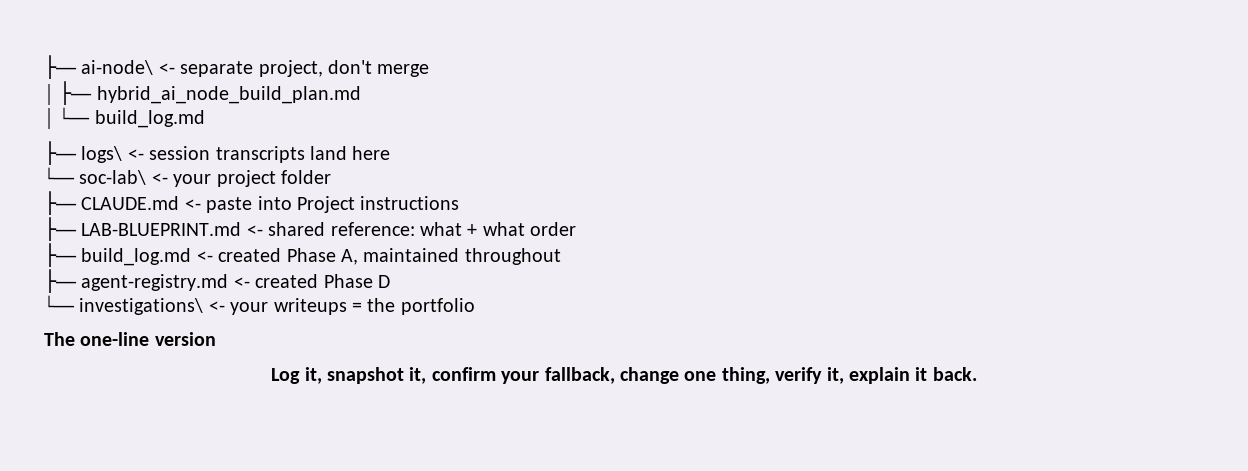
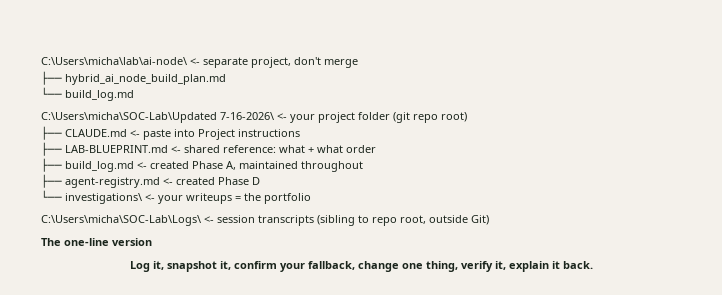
[44,55,154,79] ├── ai-node\ -> [41,57,187,65] C:\Users\micha\lab\ai-node\
[44,84,54,105] │ -> (358, 63) none
[44,108,54,129] │ -> (226, 79) none
[44,141,391,165] [44,167,147,185] ├── logs\ <- session transcripts land here // └── soc-lab\ -> [41,112,274,123] C:\Users\micha\SOC-Lab\Updated 7-16-2026\
(331, 177) none -> [393,112,467,123] (git repo root)
(475, 306) none -> [41,215,489,226] // C:\Users\micha\SOC-Lab\Logs\ <- session transcripts (sibling to repo root, outside Git)

